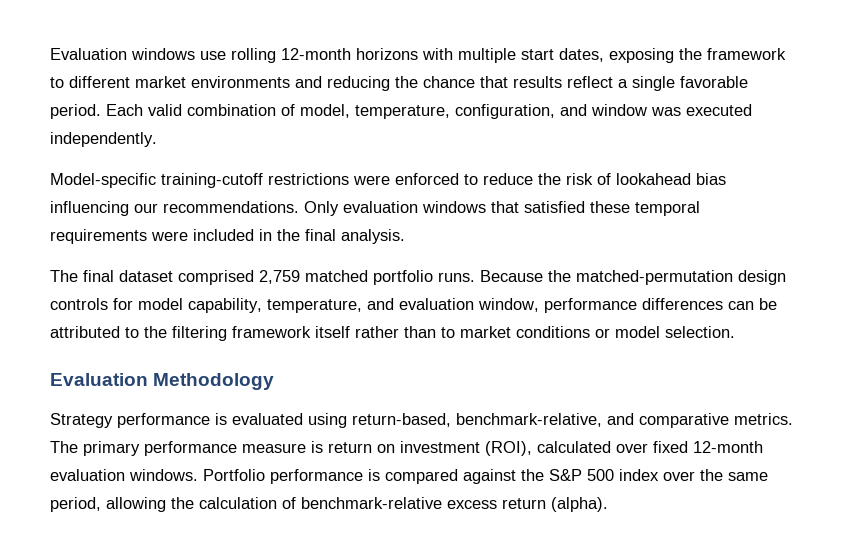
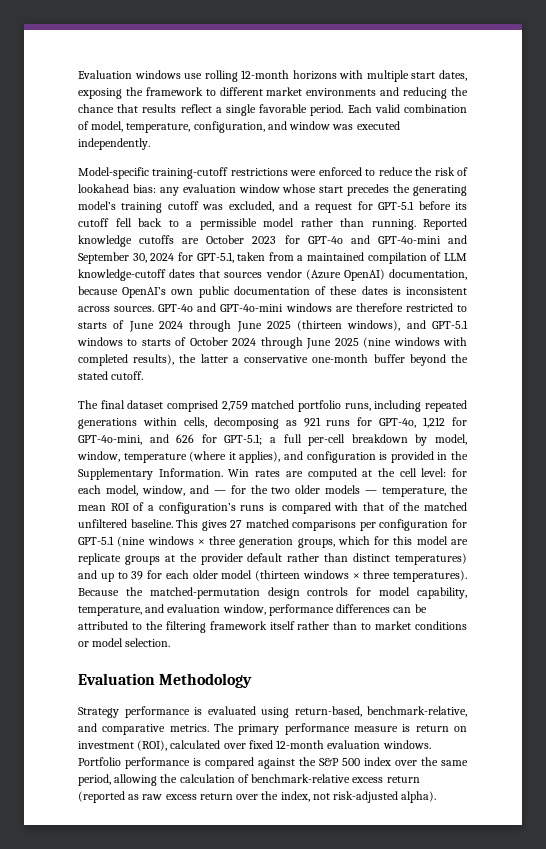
[696,173,726,185] [50,201,700,216] [50,229,405,244] bias influencing our recommendations. Only evaluation windows that satisfied these temporal requirements were included in the final analysis. -> [132,184,468,196] [78,201,467,213] [78,218,467,230] [78,235,467,247] [78,252,467,264] [78,269,467,281] [78,286,468,298] [78,303,467,312] [78,320,469,332] [77,337,467,349] [78,354,469,366] [78,371,144,380] bias: any evaluation window whose start precedes the generating model’s training cutoff was excluded, and a request for GPT-5.1 before its cutoff fell back to a permissible model rather than running. Reported knowledge cutoffs are October 2023 for GPT-4o and GPT-4o-mini and September 30, 2024 for GPT-5.1, taken from a maintained compilation of LLM knowledge-cutoff dates that sources vendor (Azure OpenAI) documentation, because OpenAI’s own public documentation of these dates is inconsistent across sources. GPT-4o and GPT-4o-mini windows are therefore restricted to starts of June 2024 through June 2025 (thirteen windows), and GPT-5.1 windows to starts of October 2024 through June 2025 (nine windows with completed results), the latter a conservative one-month buffer beyond the stated cutoff.
[438,272,475,282] runs. -> [344,400,468,412] [78,417,467,429] [78,434,467,446] [77,451,469,463] [78,468,467,480] [78,485,468,497] [78,502,468,514] [78,519,467,531] [78,536,468,548] [78,553,467,565] [78,570,467,582] runs, including repeated generations within cells, decomposing as 921 runs for GPT-4o, 1,212 for GPT-4o-mini, and 626 for GPT-5.1; a full per-cell breakdown by model, window, temperature (where it applies), and configuration is provided in the Supplementary Information. Win rates are computed at the cell level: for each model, window, and — for the two older models — temperature, the mean ROI of a configuration’s runs is compared with that of the matched unfiltered baseline. This gives 27 matched comparisons per configuration for GPT-5.1 (nine windows × three generation groups, which for this model are replicate groups at the provider default rather than distinct temperatures) and up to 39 for each older model (thirteen windows × three temperatures).
[551,497,608,512] (alpha). -> [78,791,437,803] (reported as raw excess return over the index, not risk-adjusted alpha).

